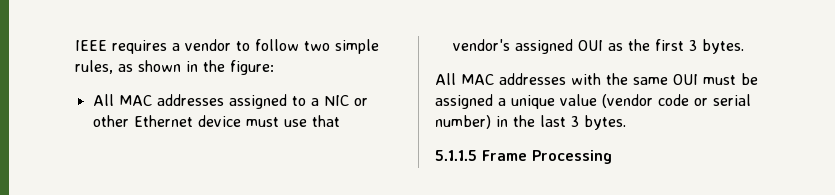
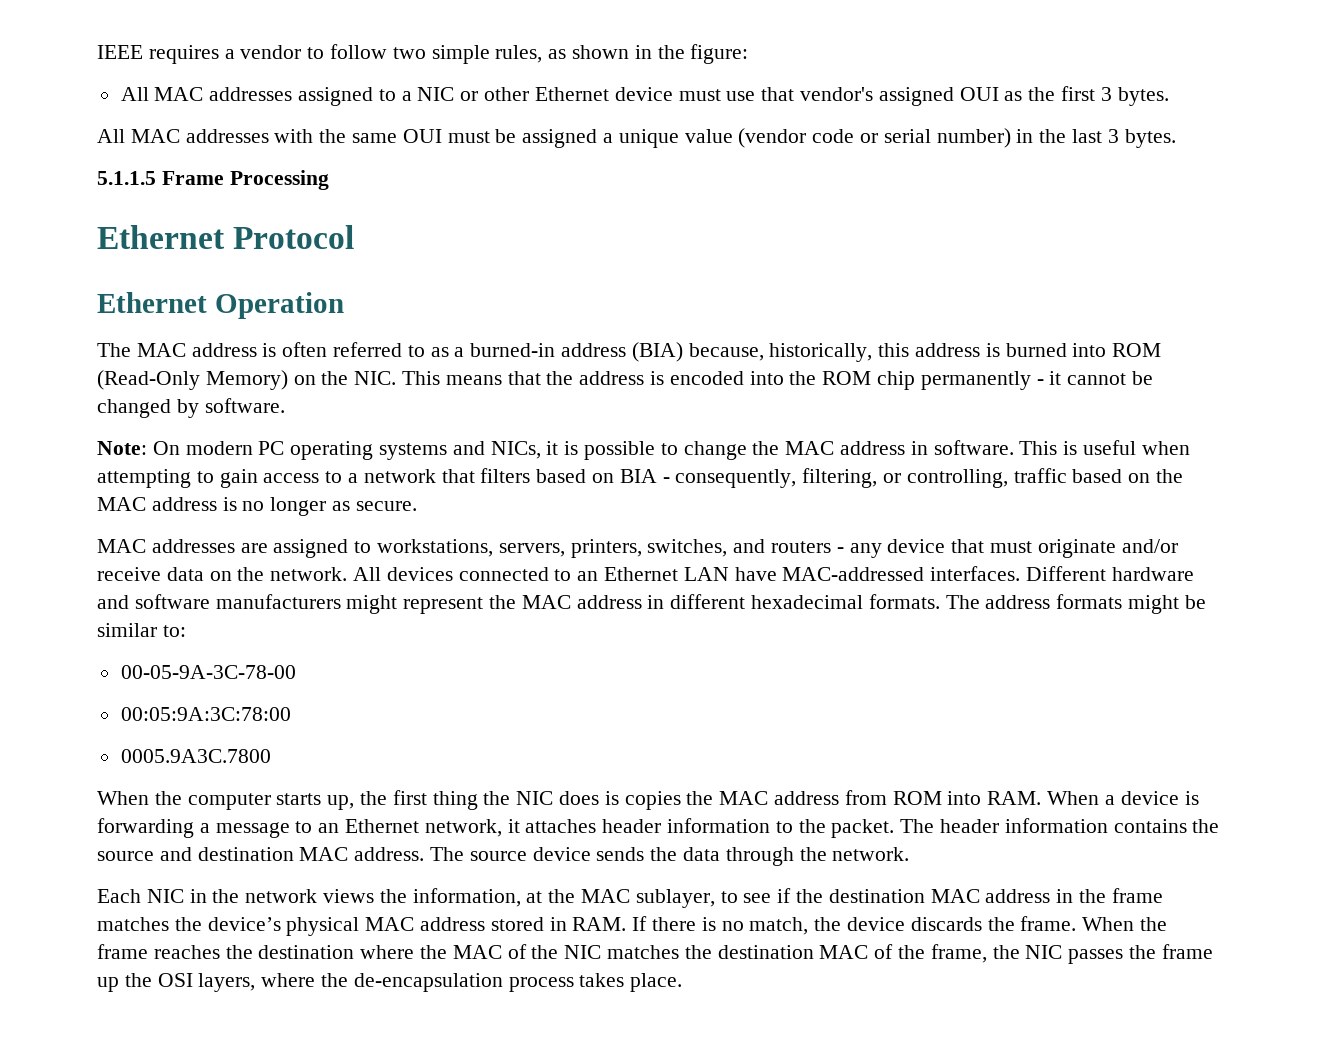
(612, 157) none -> [97,225,355,249] [97,292,344,319] [97,342,1162,362] [97,370,1154,390] [97,398,285,418] [97,440,1190,460] [97,468,1184,488] [97,497,417,516] [97,539,1178,558] [97,566,1194,581] [97,594,1206,614] [97,623,186,637] [120,665,296,679] [120,707,291,721] [120,749,271,763] [97,790,1199,810] [97,818,1220,838] [97,847,910,866] [97,888,1163,908] [97,916,1168,936] [97,944,1213,964] [97,973,683,992] // Ethernet Protocol // Ethernet Operation // The MAC address is often referred to as a burned-in address (BIA) because, historically, this address is burned into ROM (Read-Only Memory) on the NIC. This means that the address is encoded into the ROM chip permanently - it cannot be changed by software. // Note: On modern PC operating systems and NICs, it is possible to change the MAC address in software. This is useful when attempting to gain access to a network that filters based on BIA - consequently, filtering, or controlling, traffic based on the MAC address is no longer as secure. // MAC addresses are assigned to workstations, servers, printers, switches, and routers - any device that must originate and/or receive data on the network. All devices connected to an Ethernet LAN have MAC-addressed interfaces. Different hardware and software manufacturers might represent the MAC address in different hexadecimal formats. The address formats might be similar to: // 00-05-9A-3C-78-00 // 00:05:9A:3C:78:00 // 0005.9A3C.7800 // When the computer starts up, the first thing the NIC does is copies the MAC address from ROM into RAM. When a device is forwarding a message to an Ethernet network, it attaches header information to the packet. The header information contains the source and destination MAC address. The source device sends the data through the network. // Each NIC in the network views the information, at the MAC sublayer, to see if the destination MAC address in the frame matches the device’s physical MAC address stored in RAM. If there is no match, the device discards the frame. When the frame reaches the destination where the MAC of the NIC matches the destination MAC of the frame, the NIC passes the frame up the OSI layers, where the de-encapsulation process takes place.

